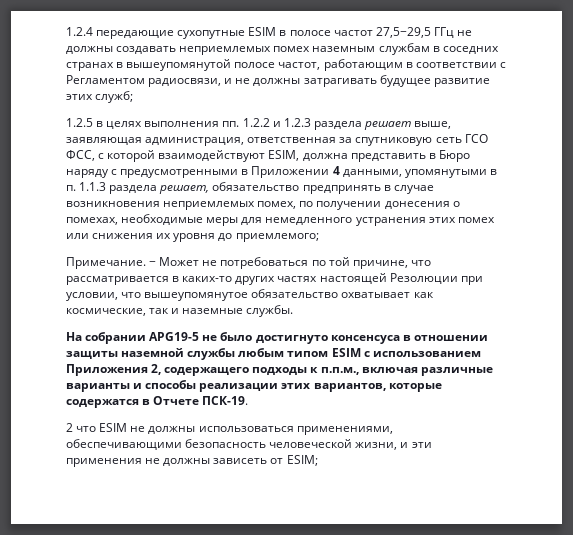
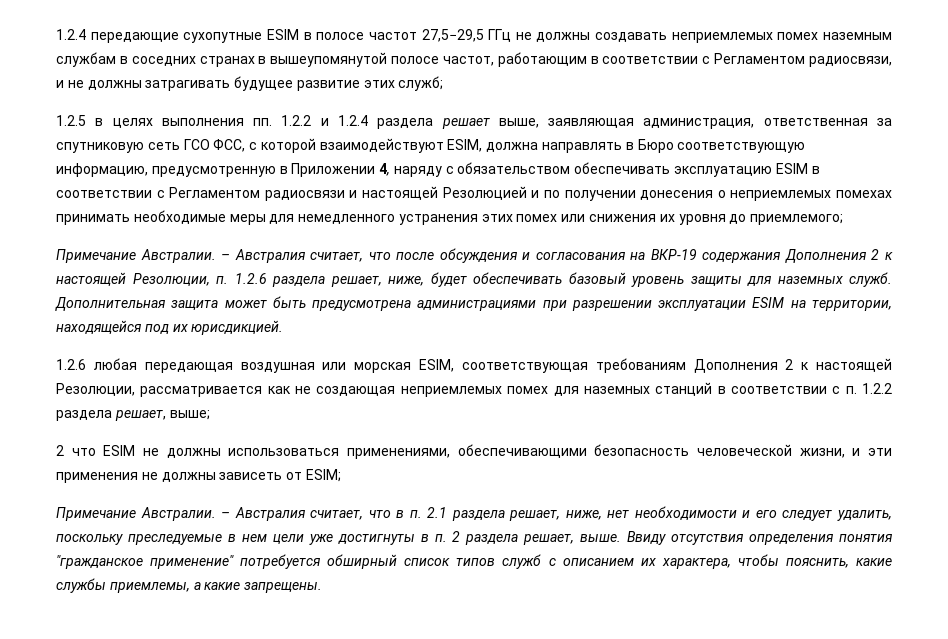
[283,118,311,127] 1.2.3 -> [337,115,368,126] 1.2.4
[350,153,426,162] представить -> [542,142,623,153] направлять
[66,166,497,178] [66,182,434,194] [66,201,297,210] наряду с предусмотренными в Приложении 4 данными, упомянутыми в п. 1.1.3 раздела решает, обязательство предпринять в случае возникновения неприемлемых помех, -> [677,142,806,153] [56,162,820,177] [56,186,540,201] соответствующую информацию, предусмотренную в Приложении 4, наряду с обязательством обеспечивать эксплуатацию ESIM в соответствии с Регламентом радиосвязи и настоящей Резолюцией и
[66,217,118,225] помехах, -> [730,190,893,201] [56,214,130,225] неприемлемых помехах принимать
[66,257,431,269] [66,273,483,285] [66,289,434,301] [66,305,294,317] [66,332,488,344] [66,348,481,360] [66,364,493,376] [66,380,442,392] [66,396,249,408] Примечание. − Может не потребоваться по той причине, что рассматривается в каких-то других частях настоящей Резолюции при условии, что вышеупомянутое обязательство охватывает как космические, так и наземные службы. // На собрании APG19-5 не было достигнуто консенсуса в отношении защиты наземной службы любым типом ESIM с использованием Приложения 2, содержащего подходы к п.п.м., включая различные варианты и способы реализации этих вариантов, которые содержатся в Отчете ПСК-19. -> [56,248,893,263] [56,272,892,287] [55,296,892,311] [56,320,284,335] [56,358,893,373] [56,382,893,397] [56,410,210,421] Примечание Австралии. – Австралия считает, что после обсуждения и согласования на ВКР-19 содержания Дополнения 2 к настоящей Резолюции, п. 1.2.6 раздела решает, ниже, будет обеспечивать базовый уровень защиты для наземных служб. Дополнительная защита может быть предусмотрена администрациями при разрешении эксплуатации ESIM на территории, находящейся под их юрисдикцией. // 1.2.6 любая передающая воздушная или морская ESIM, соответствующая требованиям Дополнения 2 к настоящей Резолюции, рассматривается как не создающая неприемлемых помех для наземных станций в соответствии с п. 1.2.2 раздела решает, выше;
(318, 460) none -> [56,506,892,521] [56,531,892,545] [56,554,893,569] [56,578,323,593] // Примечание Австралии. – Австралия считает, что в п. 2.1 раздела решает, ниже, нет необходимости и его следует удалить, поскольку преследуемые в нем цели уже достигнуты в п. 2 раздела решает, выше. Ввиду отсутствия определения понятия "гражданское применение" потребуется обширный список типов служб с описанием их характера, чтобы пояснить, какие службы приемлемы, а какие запрещены.

